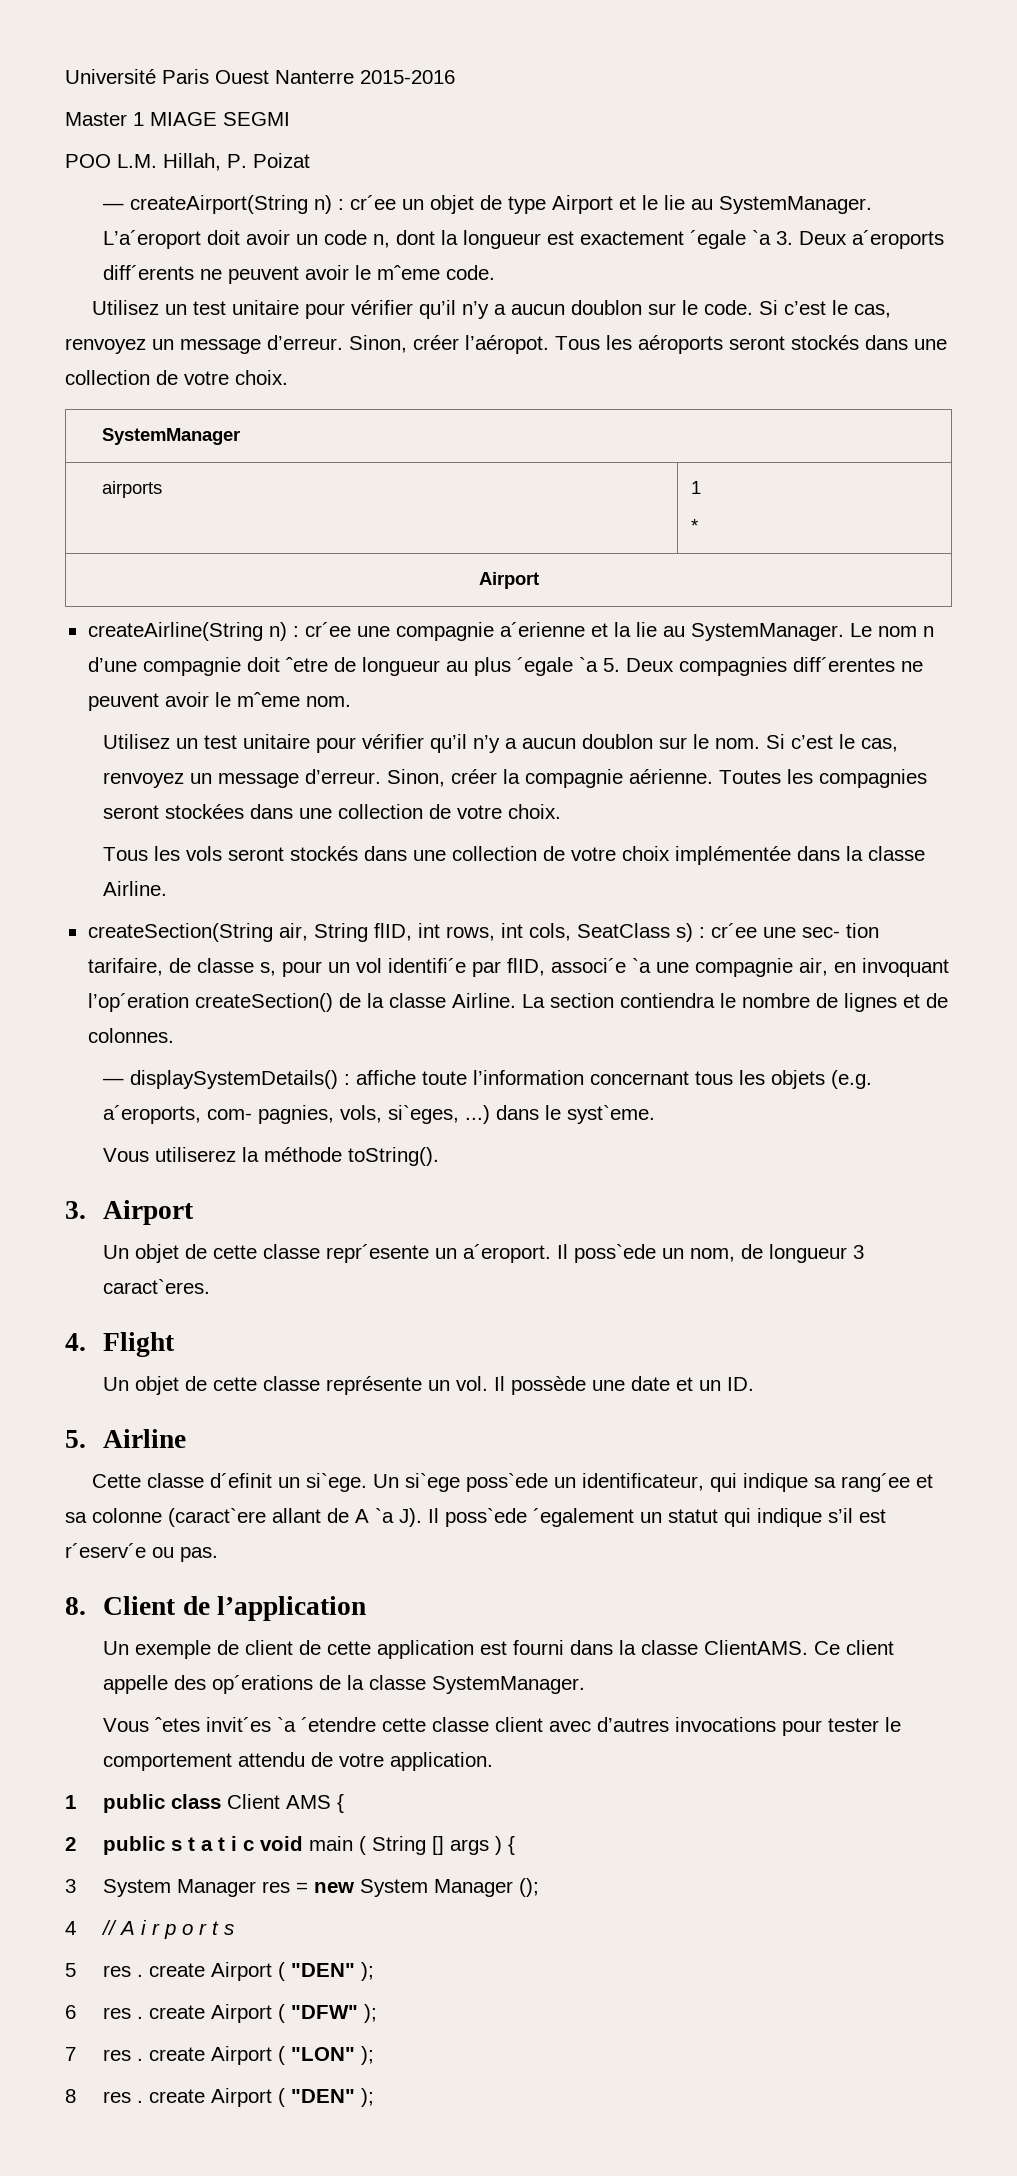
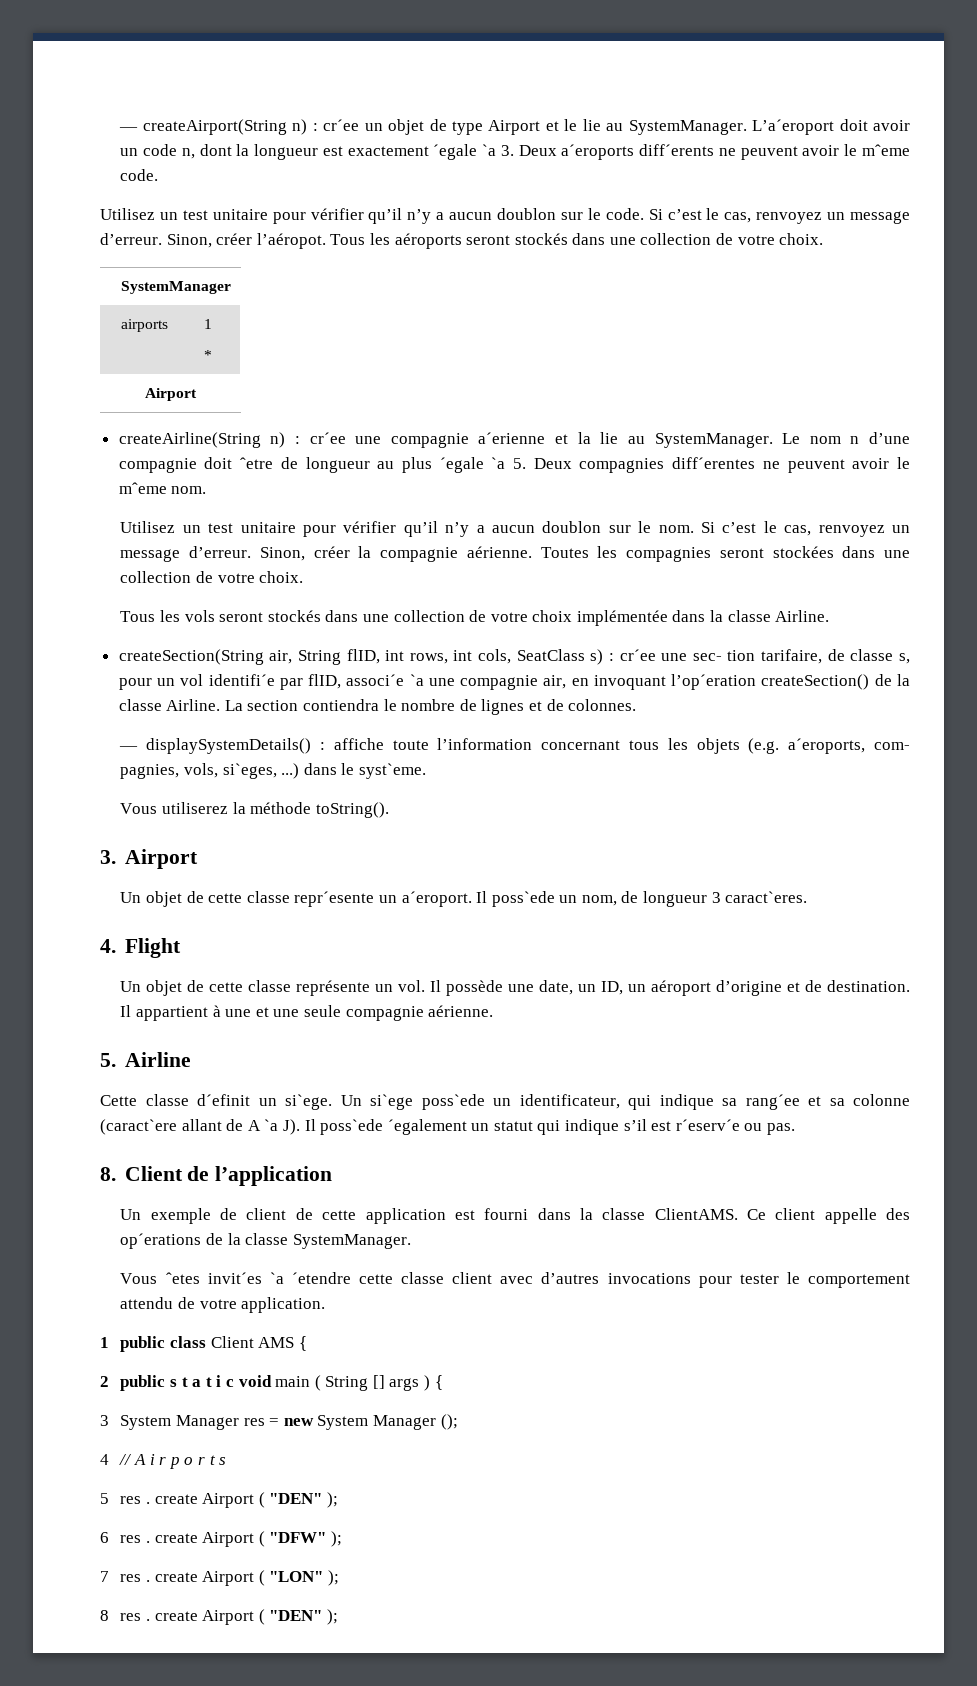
[65,69,455,84] [65,112,290,126] [65,153,310,171] Université Paris Ouest Nanterre 2015-2016 // Master 1 MIAGE SEGMI // POO L.M. Hillah, P. Poizat // -> (119, 129) none
[631,1376,755,1391] date et un ID. -> [539,980,911,996] [120,1005,494,1021] date, un ID, un aéroport d’origine et de destination. Il appartient à une et une seule compagnie aérienne.

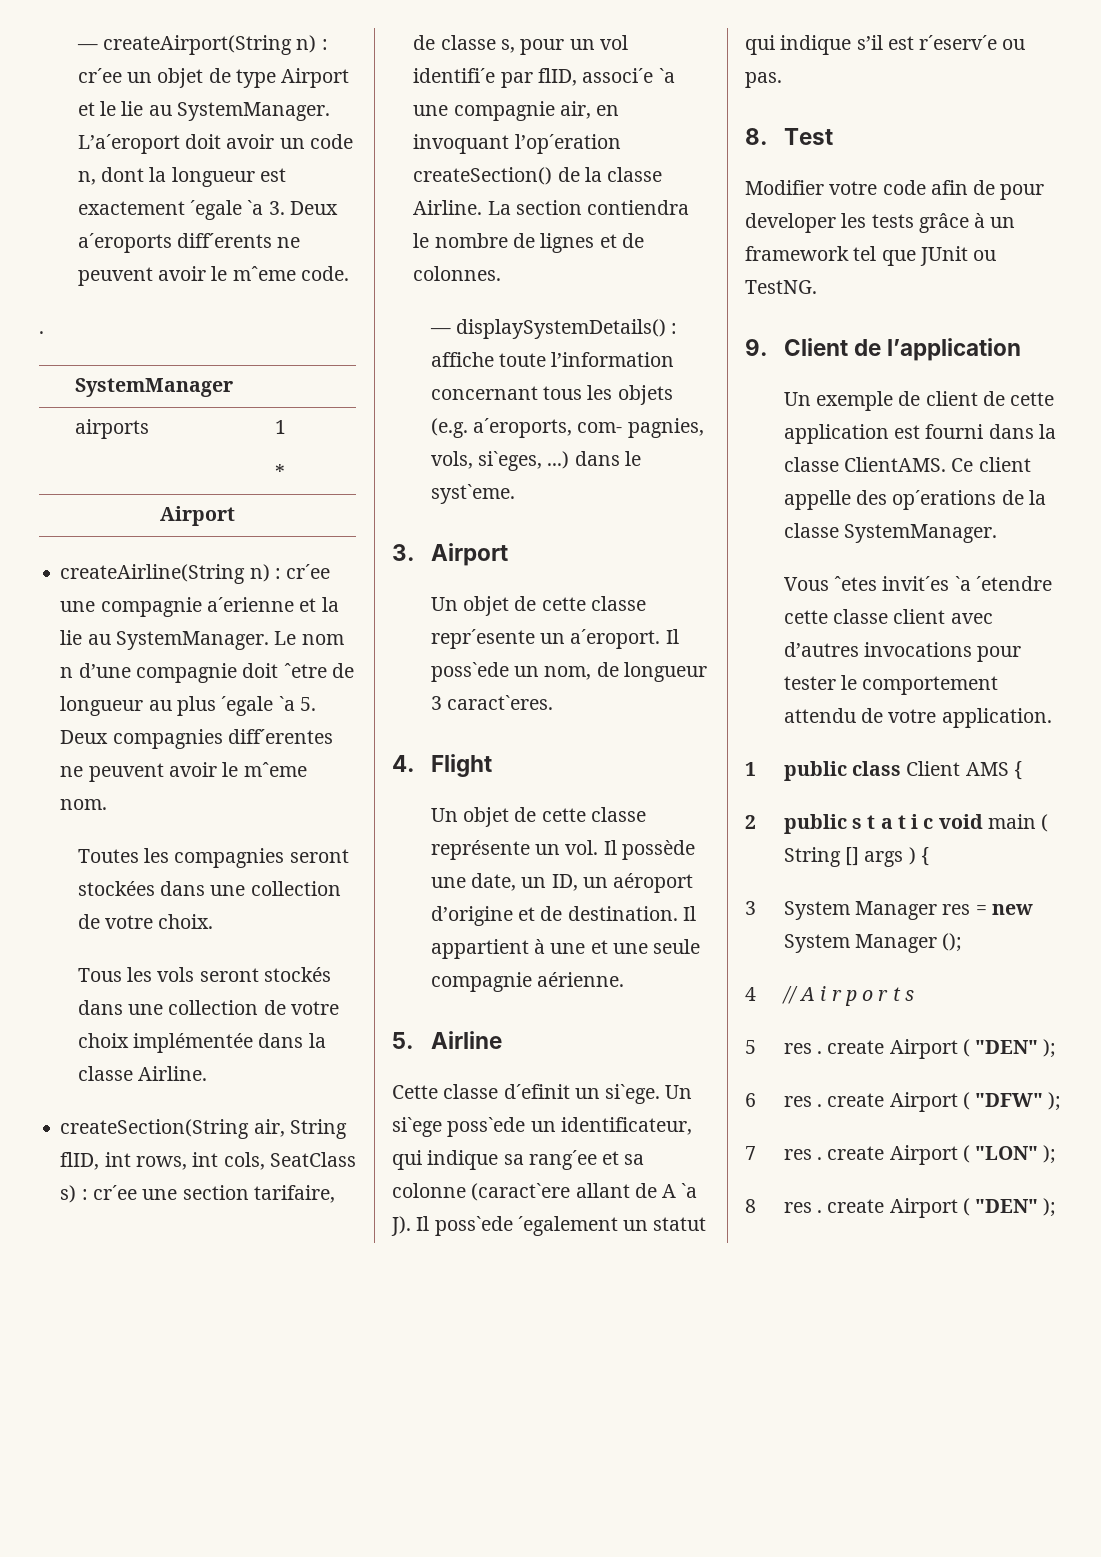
[100,208,910,224] [100,233,824,249] Utilisez un test unitaire pour vérifier qu’il n’y a aucun doublon sur le code. Si c’est le cas, renvoyez un message d’erreur. Sinon, créer l’aéropot. Tous les aéroports seront stockés dans une collection de votre choix. -> [39,331,44,334] .
[120,521,910,537] [120,546,532,562] Utilisez un test unitaire pour vérifier qu’il n’y a aucun doublon sur le nom. Si c’est le cas, renvoyez un message d’erreur. Sinon, créer la compagnie aérienne. -> (108, 804) none
[692,650,756,661] sec- tion -> [182,1185,249,1200] section
[120,802,389,818] // Vous utiliserez la méthode toString(). -> (515, 494) none
(116, 1174) none -> [783,128,833,145] [745,180,1045,200] [745,213,1016,233] [745,246,997,266] [745,280,817,294] [745,338,768,356] Test // Modifier votre code afin de pour developer les tests grâce à un framework tel que JUnit ou TestNG. // 9.

